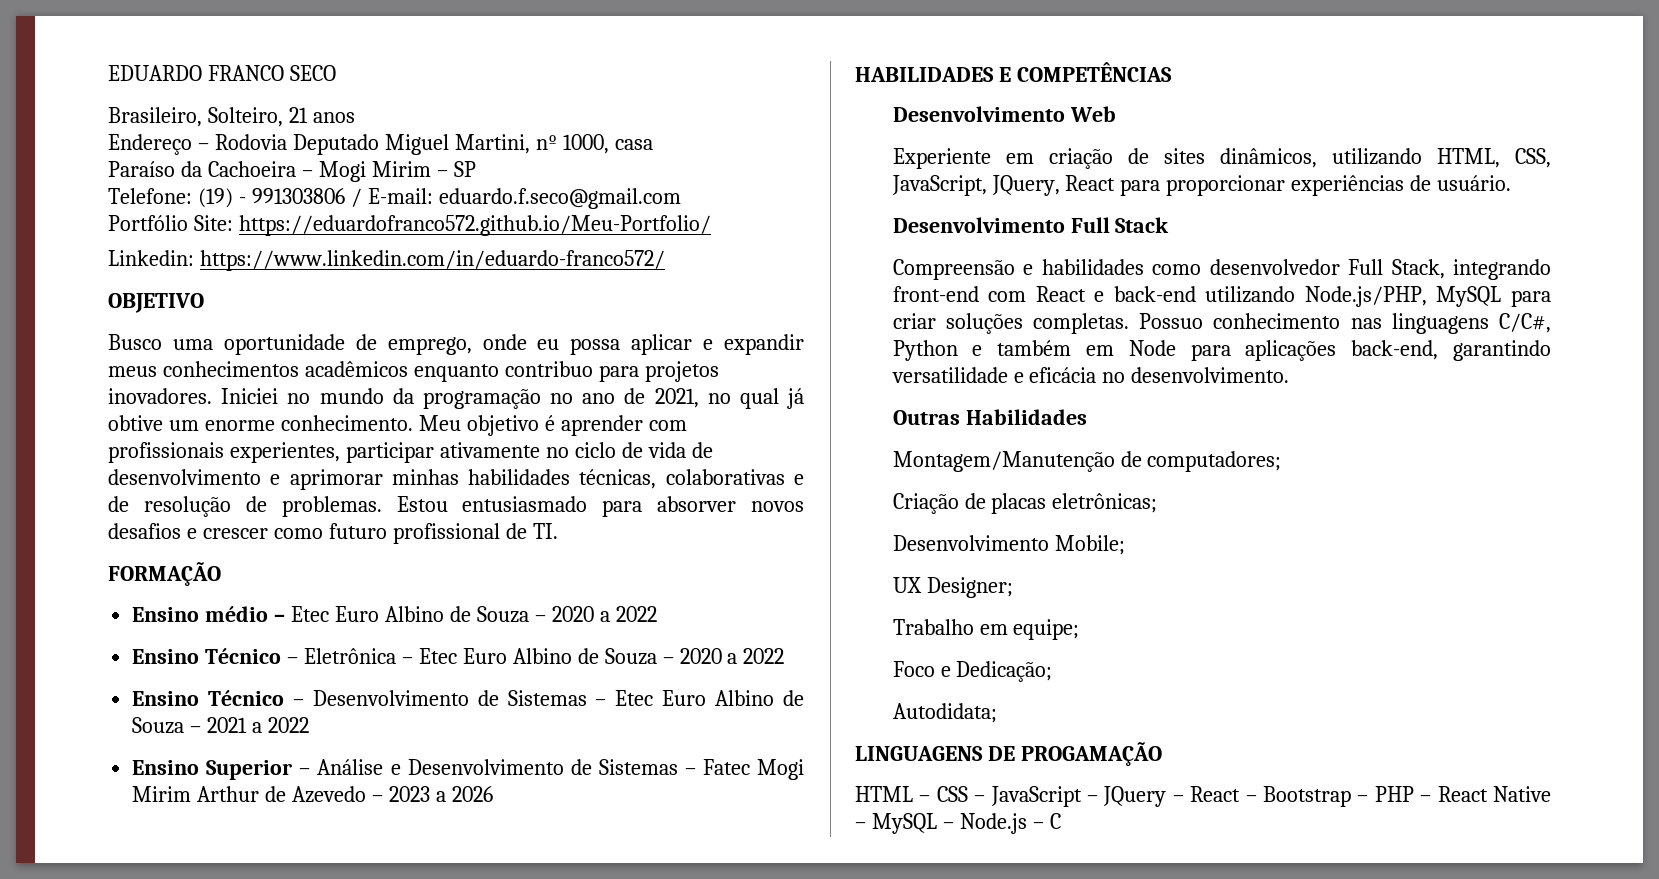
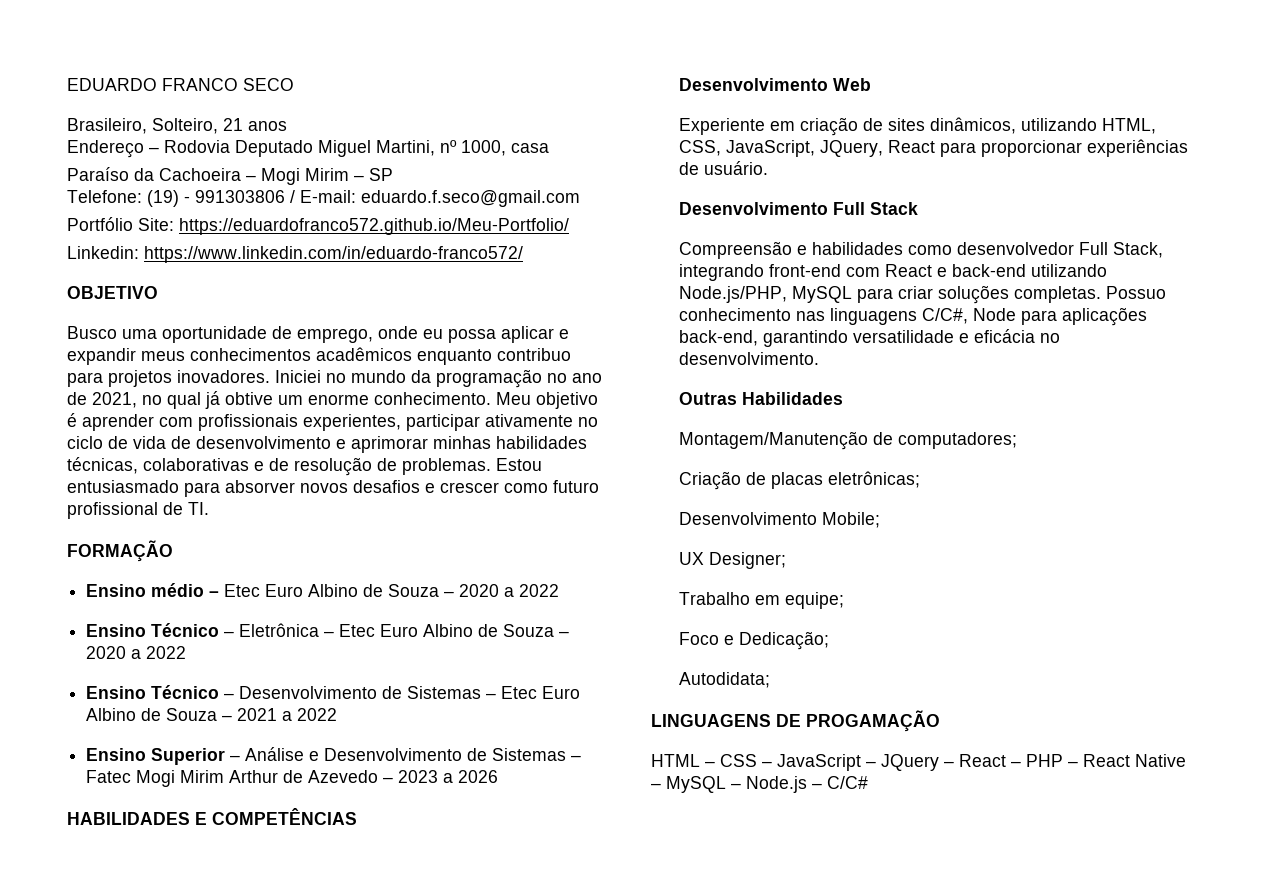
[892,340,1114,361] Python e também em -> (968, 316) none
[1263,786,1369,807] Bootstrap – -> (1021, 764) none
[1049,813,1061,829] C -> [827,776,868,789] C/C#

